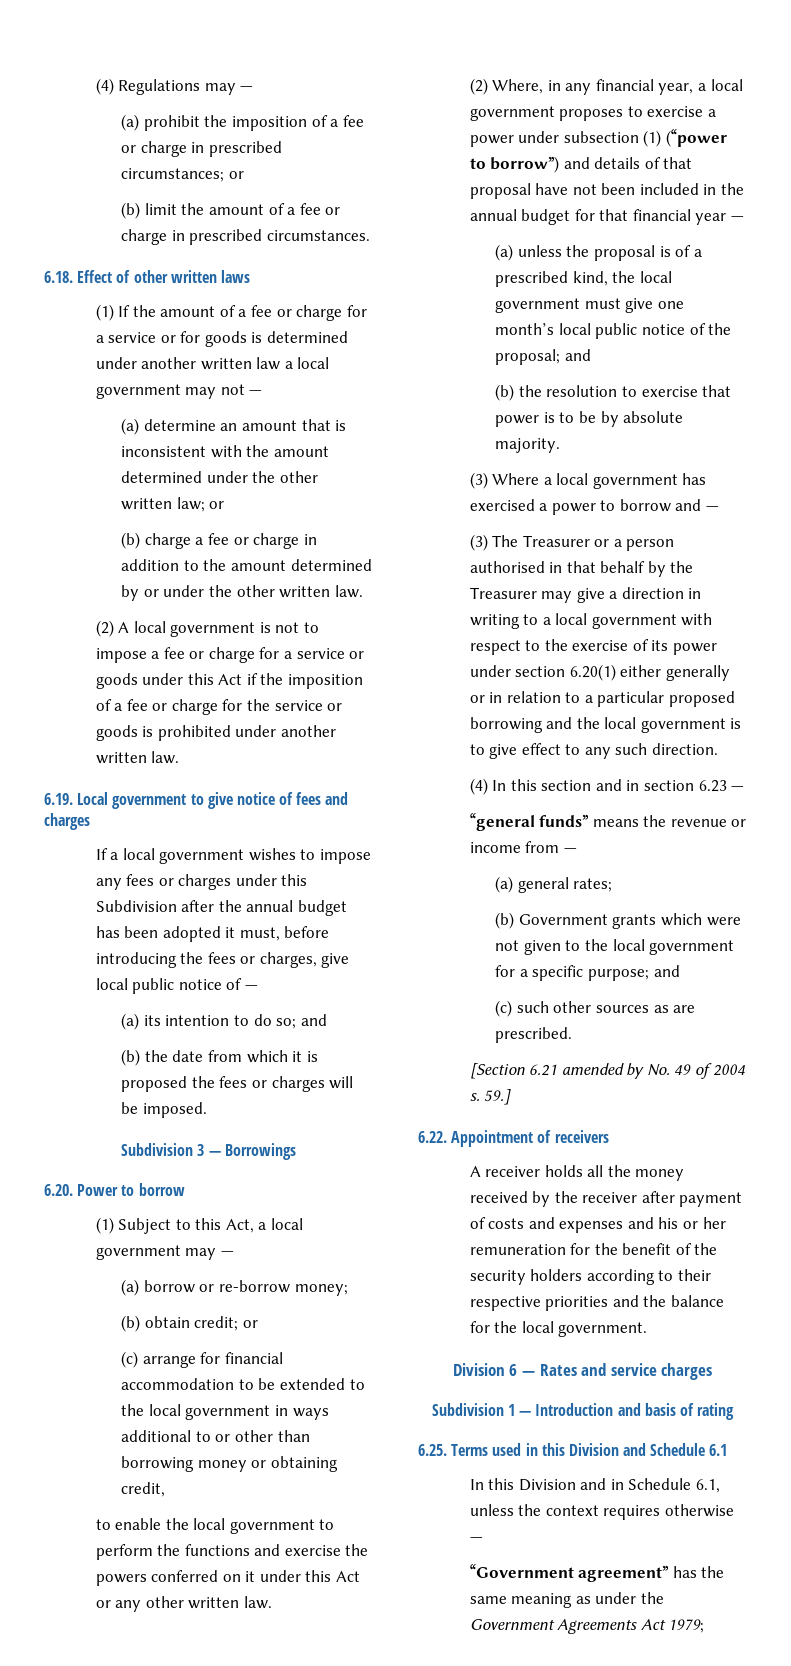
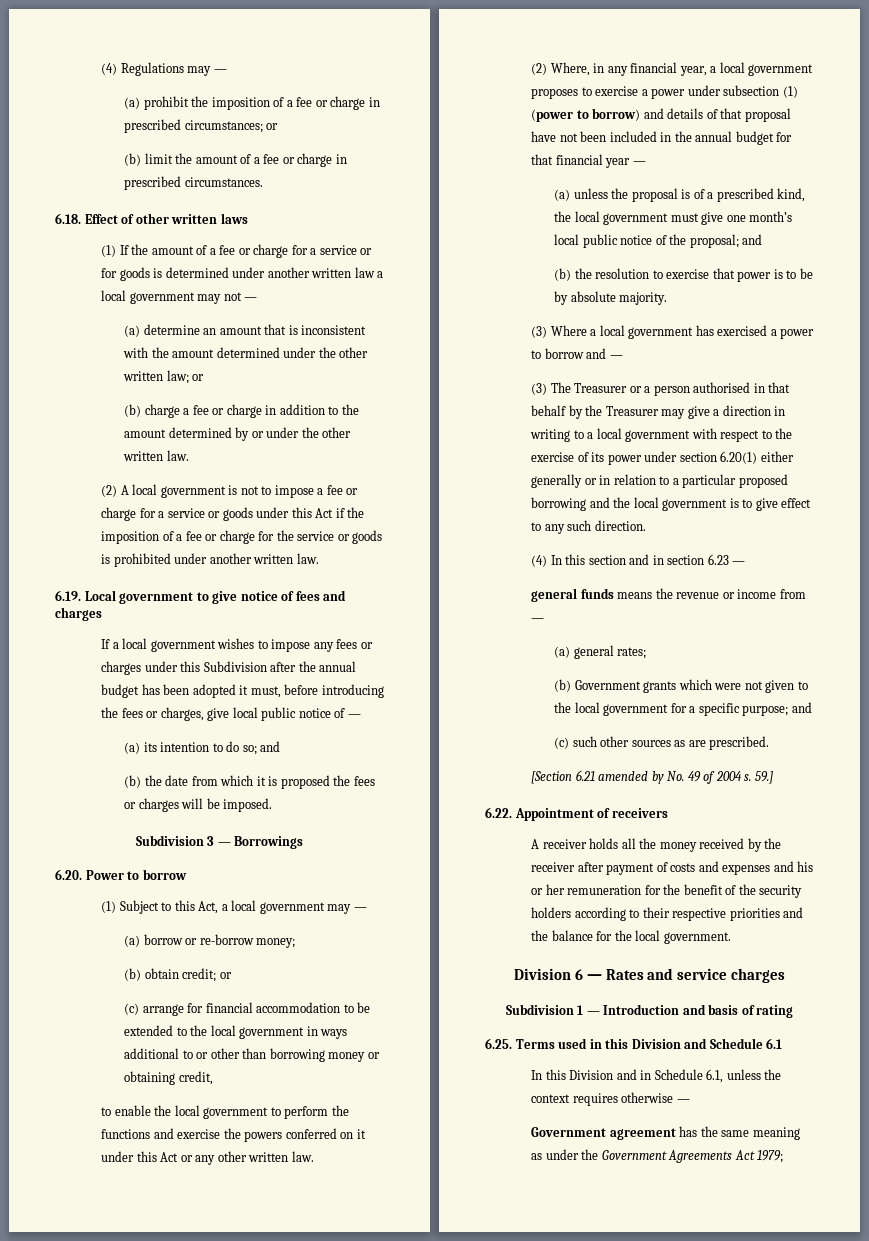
[665,129,727,147] [469,156,560,173] (“power to borrow”) -> [531,108,641,122] (power to borrow)
[469,813,590,831] “general funds” -> [531,588,614,602] general funds
[469,1564,670,1582] “Government agreement” -> [531,1127,676,1140] Government agreement

